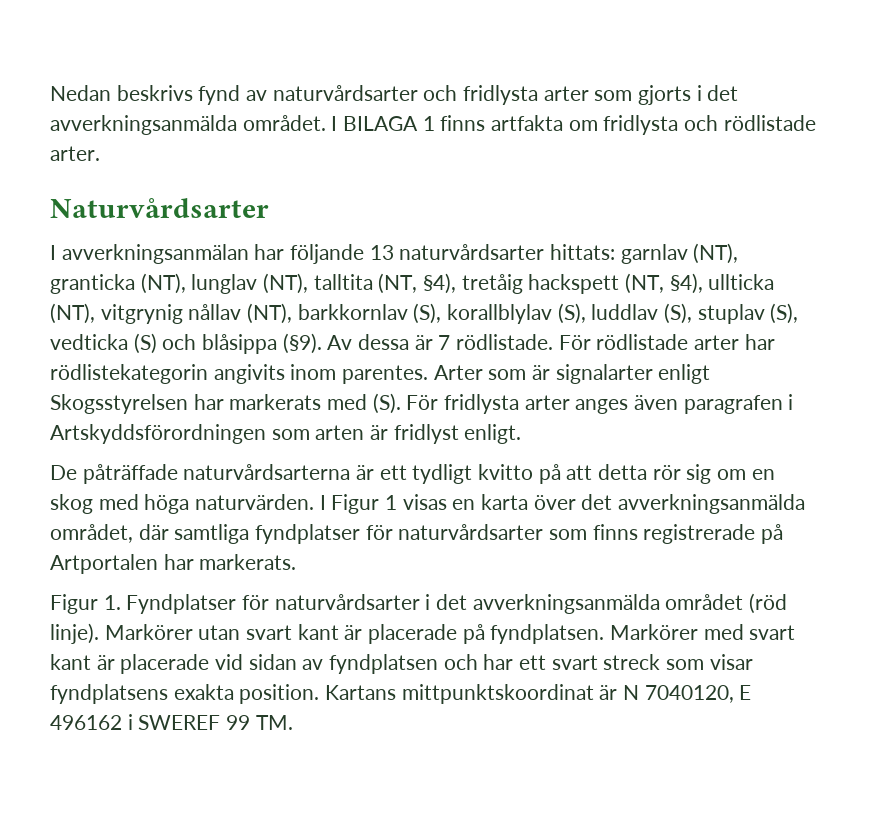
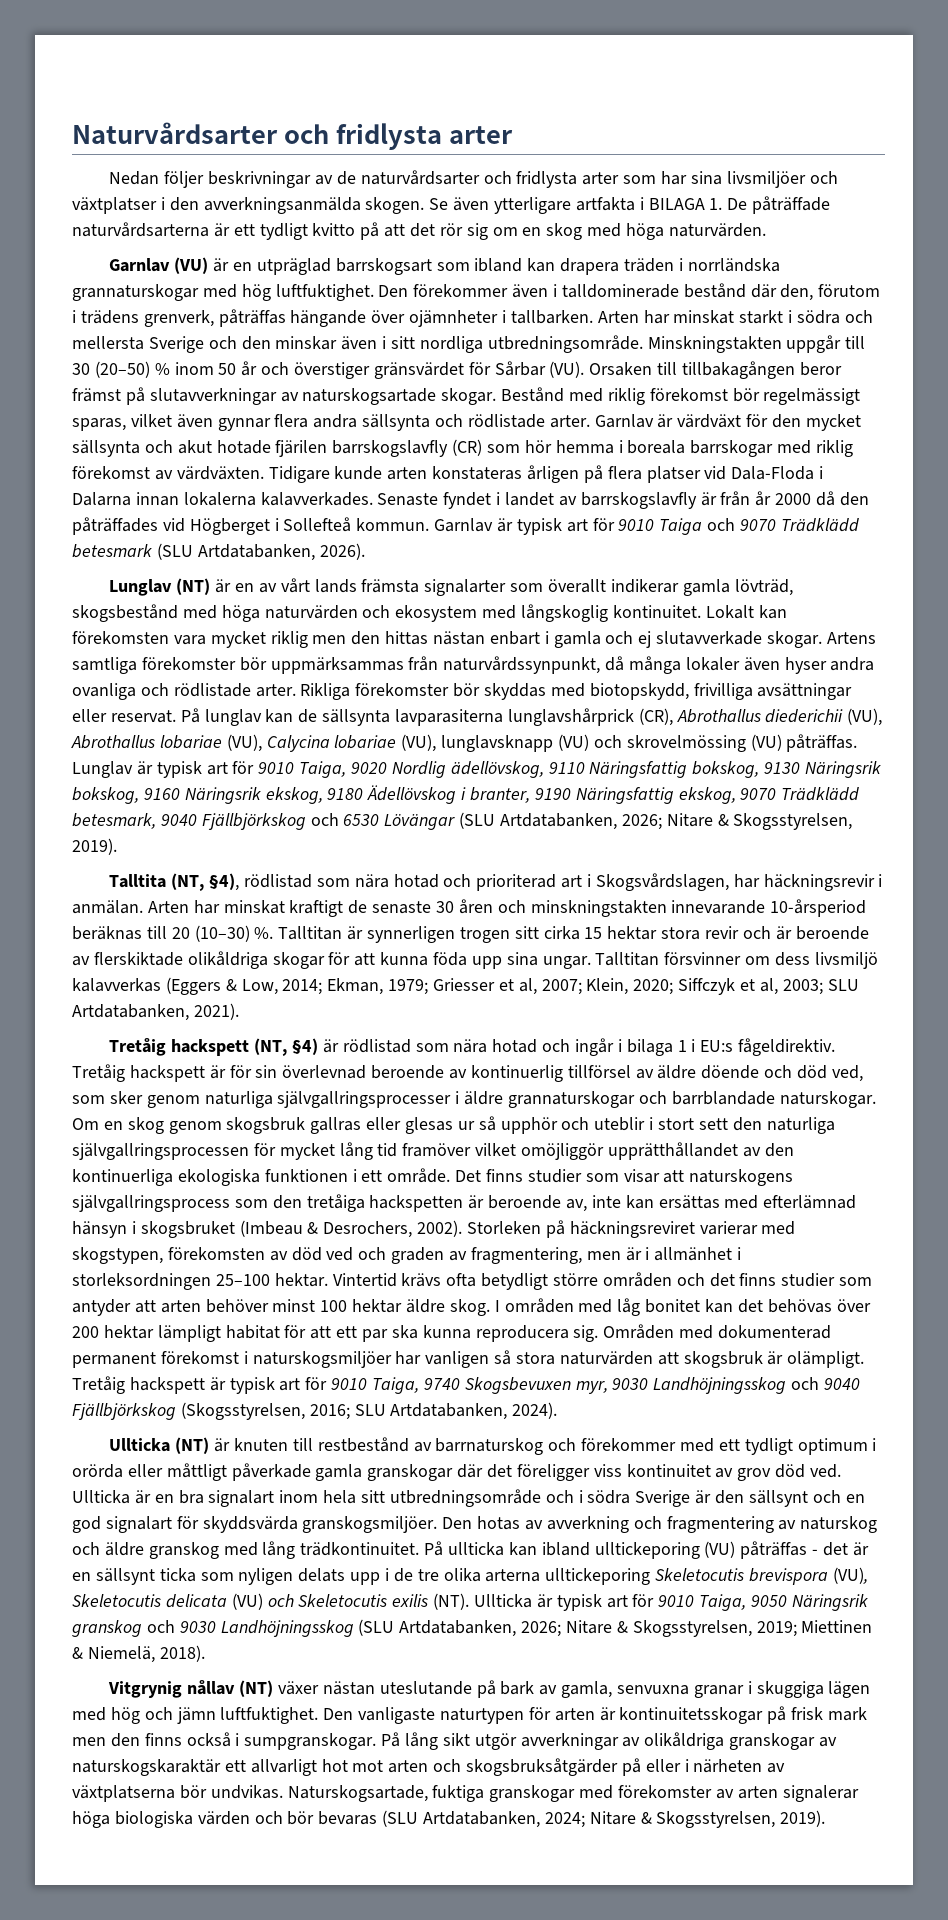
[50,85,268,105] Nedan beskrivs fynd av -> [72,122,513,150] [109,171,356,188] Naturvårdsarter och fridlysta arter // Nedan följer beskrivningar av de
[638,85,739,105] [50,115,816,135] [50,146,100,161] [50,198,269,218] [50,243,739,264] [50,273,775,294] [50,303,799,324] [50,333,775,354] [50,364,711,384] [50,393,794,414] [50,424,522,444] gjorts i det avverkningsanmälda området. I BILAGA 1 finns artfakta om fridlysta och rödlistade arter. // Naturvårdsarter // I avverkningsanmälan har följande 13 naturvårdsarter hittats: garnlav (NT), granticka (NT), lunglav (NT), talltita (NT, §4), tretåig hackspett (NT, §4), ullticka (NT), vitgrynig nållav (NT), barkkornlav (S), korallblylav (S), luddlav (S), stuplav (S), vedticka (S) och blåsippa (§9). Av dessa är 7 rödlistade. För rödlistade arter har rödlistekategorin angivits inom parentes. Arter som är signalarter enligt Skogsstyrelsen har markerats med (S). För fridlysta arter anges även paragrafen i Artskyddsförordningen som arten är fridlyst enligt. // -> [660,171,838,188] [72,197,723,214] har sina livsmiljöer och växtplatser i den avverkningsanmälda skogen. Se även ytterligare artfakta i BILAGA 1.
[598,464,648,480] detta -> [410,223,436,237] det
[319,494,806,514] [50,524,784,544] [50,554,297,574] [50,593,788,614] [50,623,796,644] [50,654,753,674] [50,684,752,704] [50,714,293,730] I Figur 1 visas en karta över det avverkningsanmälda området, där samtliga fyndplatser för naturvårdsarter som finns registrerade på Artportalen har markerats. // Figur 1. Fyndplatser för naturvårdsarter i det avverkningsanmälda området (röd linje). Markörer utan svart kant är placerade på fyndplatsen. Markörer med svart kant är placerade vid sidan av fyndplatsen och har ett svart streck som visar fyndplatsens exakta position. Kartans mittpunktskoordinat är N 7040120, E 496162 i SWEREF 99 TM. -> [109,257,780,275] [72,283,881,301] [72,309,873,327] [72,335,866,353] [72,361,842,379] [72,387,861,405] [72,414,861,431] [72,439,854,457] [72,465,824,483] [72,491,869,509] [72,517,859,535] [72,543,365,561] [109,578,793,596] [72,604,787,622] [72,631,876,648] [72,656,875,674] [72,683,853,700] [72,708,883,726] [71,734,858,752] [72,761,882,778] [72,785,860,804] [72,812,853,830] [72,838,117,855] [109,873,883,891] [72,899,867,917] [72,925,869,943] [72,951,878,969] [72,977,859,995] [72,1003,239,1021] [109,1038,836,1056] [72,1064,863,1082] [72,1091,876,1108] [72,1116,835,1134] [72,1142,794,1160] [72,1168,794,1186] [72,1194,857,1212] [72,1220,796,1238] [72,1247,742,1264] [72,1272,873,1290] [72,1298,871,1316] [72,1324,832,1342] [72,1350,865,1368] [72,1376,861,1394] [72,1402,558,1420] [109,1437,877,1455] [72,1463,842,1481] [72,1489,865,1507] [72,1516,878,1533] [72,1541,869,1559] [72,1567,868,1585] [72,1593,868,1611] [72,1619,873,1637] [72,1645,205,1663] [108,1680,871,1698] [72,1706,868,1724] [72,1732,838,1750] [72,1758,786,1776] [72,1785,859,1802] [72,1810,826,1828] // Garnlav (VU) är en utpräglad barrskogsart som ibland kan drapera träden i norrländska grannaturskogar med hög luftfuktighet. Den förekommer även i talldominerade bestånd där den, förutom i trädens grenverk, påträffas hängande över ojämnheter i tallbarken. Arten har minskat starkt i södra och mellersta Sverige och den minskar även i sitt nordliga utbredningsområde. Minskningstakten uppgår till 30 (20–50) % inom 50 år och överstiger gränsvärdet för Sårbar (VU). Orsaken till tillbakagången beror främst på slutavverkningar av naturskogsartade skogar. Bestånd med riklig förekomst bör regelmässigt sparas, vilket även gynnar flera andra sällsynta och rödlistade arter. Garnlav är värdväxt för den mycket sällsynta och akut hotade fjärilen barrskogslavfly (CR) som hör hemma i boreala barrskogar med riklig förekomst av värdväxten. Tidigare kunde arten konstateras årligen på flera platser vid Dala-Floda i Dalarna innan lokalerna kalavverkades. Senaste fyndet i landet av barrskogslavfly är från år 2000 då den påträffades vid Högberget i Sollefteå kommun. Garnlav är typisk art för 9010 Taiga och 9070 Trädklädd betesmark (SLU Artdatabanken, 2026). // Lunglav (NT) är en av vårt lands främsta signalarter som överallt indikerar gamla lövträd, skogsbestånd med höga naturvärden och ekosystem med långskoglig kontinuitet. Lokalt kan förekomsten vara mycket riklig men den hittas nästan enbart i gamla och ej slutavverkade skogar. Artens samtliga förekomster bör uppmärksammas från naturvårdssynpunkt, då många lokaler även hyser andra ovanliga och rödlistade arter. Rikliga förekomster bör skyddas med biotopskydd, frivilliga avsättningar eller reservat. På lunglav kan de sällsynta lavparasiterna lunglavshårprick (CR), Abrothallus diederichii (VU), Abrothallus lobariae (VU), Calycina lobariae (VU), lunglavsknapp (VU) och skrovelmössing (VU) påträffas. Lunglav är typisk art för 9010 Taiga, 9020 Nordlig ädellövskog, 9110 Näringsfattig bokskog, 9130 Näringsrik bokskog, 9160 Näringsrik ekskog, 9180 Ädellövskog i branter, 9190 Näringsfattig ekskog, 9070 Trädklädd betesmark, 9040 Fjällbjörkskog och 6530 Lövängar (SLU Artdatabanken, 2026; Nitare & Skogsstyrelsen, 2019). // Talltita (NT, §4), rödlistad som nära hotad och prioriterad art i Skogsvårdslagen, har häckningsrevir i anmälan. Arten har minskat kraftigt de senaste 30 åren och minskningstakten innevarande 10-årsperiod beräknas till 20 (10–30) %. Talltitan är synnerligen trogen sitt cirka 15 hektar stora revir och är beroende av flerskiktade olikåldriga skogar för att kunna föda upp sina ungar. Talltitan försvinner om dess livsmiljö kalavverkas (Eggers & Low, 2014; Ekman, 1979; Griesser et al, 2007; Klein, 2020; Siffczyk et al, 2003; SLU Artdatabanken, 2021). // Tretåig hackspett (NT, §4) är rödlistad som nära hotad och ingår i bilaga 1 i EU:s fågeldirektiv. Tretåig hackspett är för sin överlevnad beroende av kontinuerlig tillförsel av äldre döende och död ved, som sker genom naturliga självgallringsprocesser i äldre grannaturskogar och barrblandade naturskogar. Om en skog genom skogsbruk gallras eller glesas ur så upphör och uteblir i stort sett den naturliga självgallringsprocessen för mycket lång tid framöver vilket omöjliggör upprätthållandet av den kontinuerliga ekologiska funktionen i ett område. Det finns studier som visar att naturskogens självgallringsprocess som den tretåiga hackspetten är beroende av, inte kan ersättas med efterlämnad hänsyn i skogsbruket (Imbeau & Desrochers, 2002). Storleken på häckningsreviret varierar med skogstypen, förekomsten av död ved och graden av fragmentering, men är i allmänhet i storleksordningen 25–100 hektar. Vintertid krävs ofta betydligt större områden och det finns studier som antyder att arten behöver minst 100 hektar äldre skog. I områden med låg bonitet kan det behövas över 200 hektar lämpligt habitat för att ett par ska kunna reproducera sig. Områden med dokumenterad permanent förekomst i naturskogsmiljöer har vanligen så stora naturvärden att skogsbruk är olämpligt. Tretåig hackspett är typisk art för 9010 Taiga, 9740 Skogsbevuxen myr, 9030 Landhöjningsskog och 9040 Fjällbjörkskog (Skogsstyrelsen, 2016; SLU Artdatabanken, 2024). // Ullticka (NT) är knuten till restbestånd av barrnaturskog och förekommer med ett tydligt optimum i orörda eller måttligt påverkade gamla granskogar där det föreligger viss kontinuitet av grov död ved. Ullticka är en bra signalart inom hela sitt utbredningsområde och i södra Sverige är den sällsynt och en god signalart för skyddsvärda granskogsmiljöer. Den hotas av avverkning och fragmentering av naturskog och äldre granskog med lång trädkontinuitet. På ullticka kan ibland ulltickeporing (VU) påträffas - det är en sällsynt ticka som nyligen delats upp i de tre olika arterna ulltickeporing Skeletocutis brevispora (VU), Skeletocutis delicata (VU) och Skeletocutis exilis (NT). Ullticka är typisk art för 9010 Taiga, 9050 Näringsrik granskog och 9030 Landhöjningsskog (SLU Artdatabanken, 2026; Nitare & Skogsstyrelsen, 2019; Miettinen & Niemelä, 2018). // Vitgrynig nållav (NT) växer nästan uteslutande på bark av gamla, senvuxna granar i skuggiga lägen med hög och jämn luftfuktighet. Den vanligaste naturtypen för arten är kontinuitetsskogar på frisk mark men den finns också i sumpgranskogar. På lång sikt utgör avverkningar av olikåldriga granskogar av naturskogskaraktär ett allvarligt hot mot arten och skogsbruksåtgärder på eller i närheten av växtplatserna bör undvikas. Naturskogsartade, fuktiga granskogar med förekomster av arten signalerar höga biologiska värden och bör bevaras (SLU Artdatabanken, 2024; Nitare & Skogsstyrelsen, 2019).

